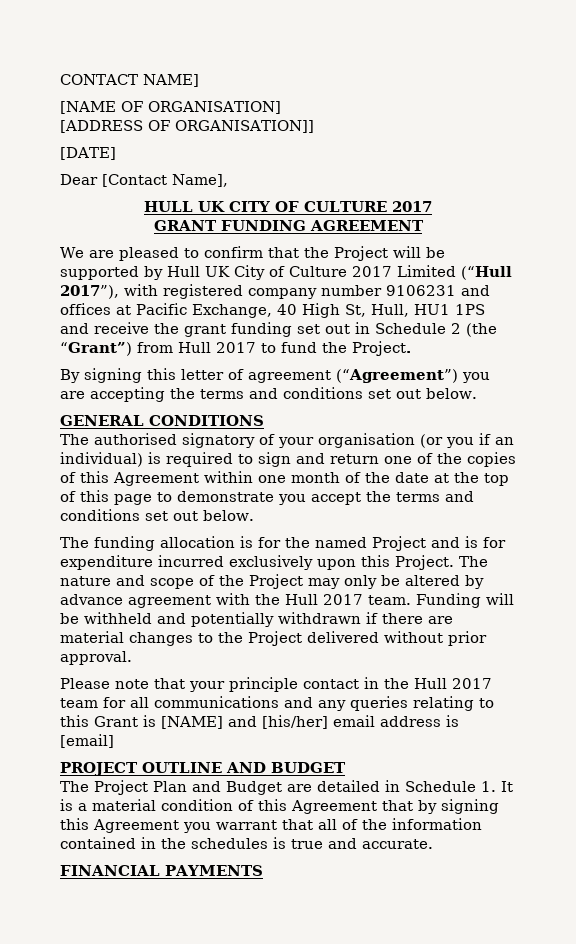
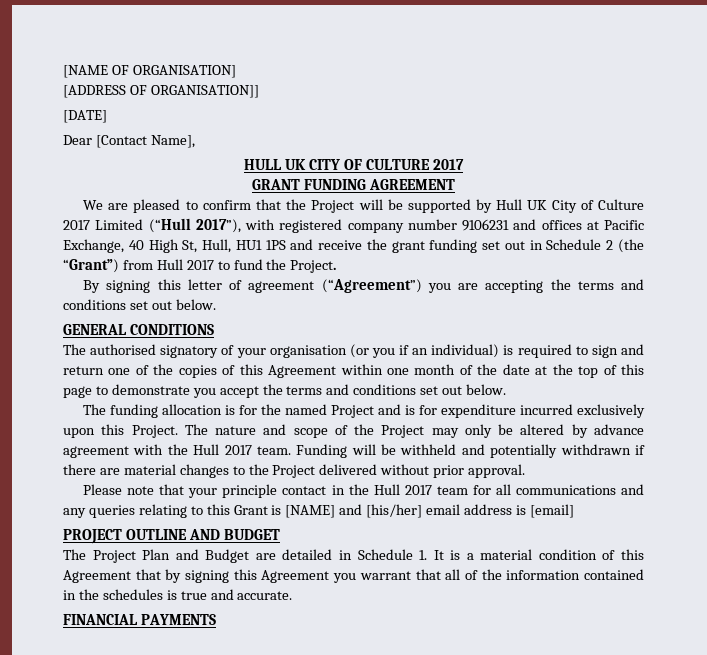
[60,74,199,87] CONTACT NAME] // -> (63, 71) none

